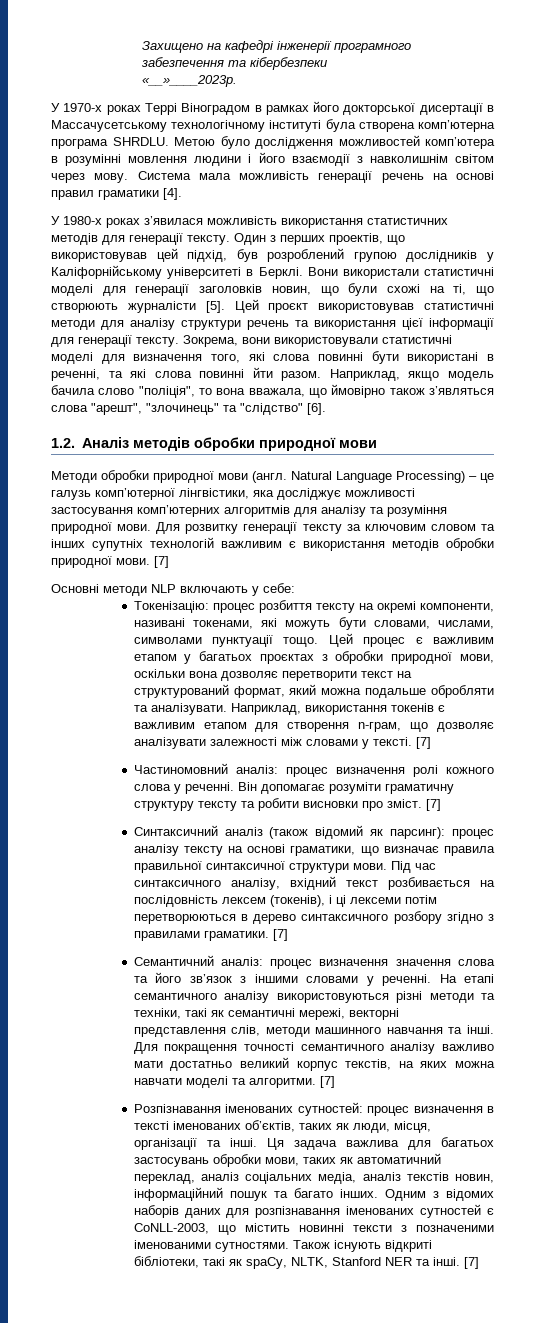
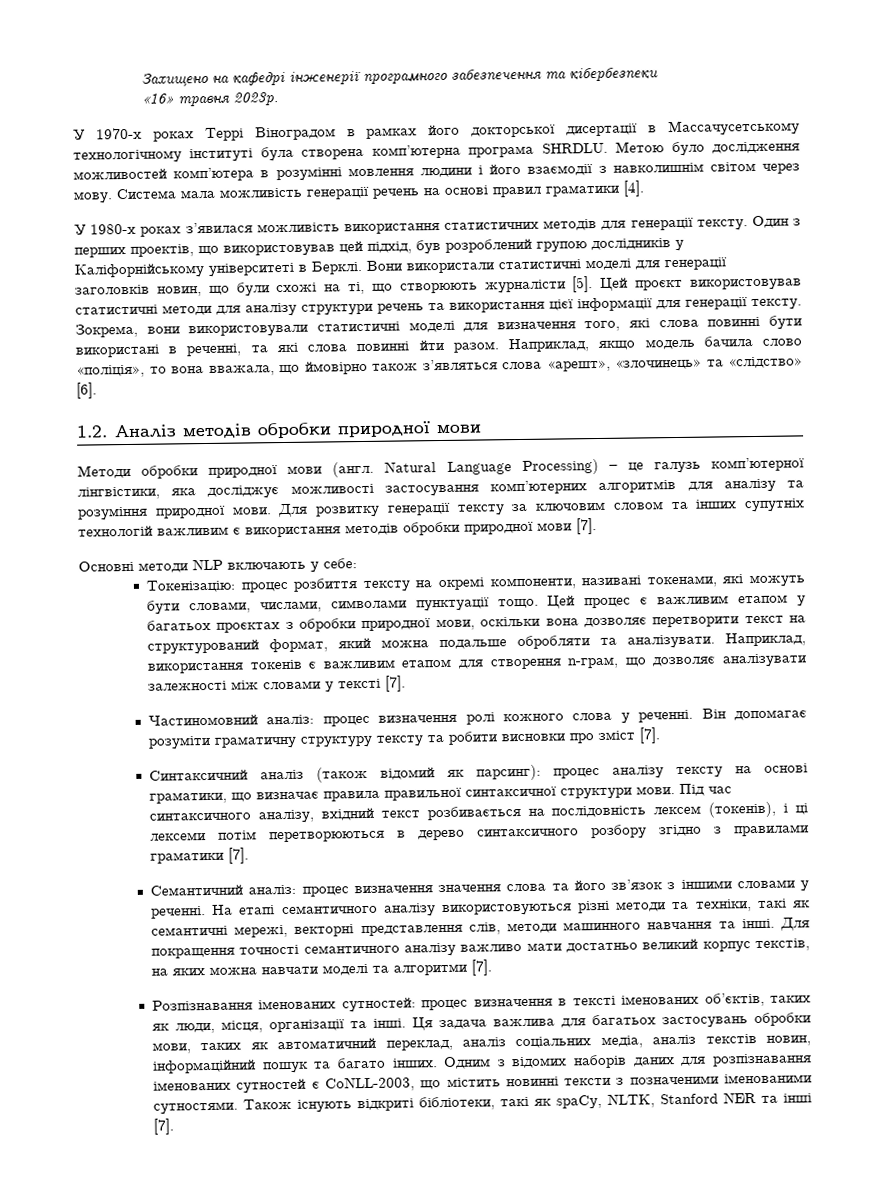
[142,75,238,87] «__»____2023р. -> [140,92,279,108] «16» травня 2023р.
[138,386,195,398] "поліція", -> [76,364,145,378] «поліція»,
[91,403,303,415] "арешт", "злочинець" та "слідство" -> [546,356,803,372] «арешт», «злочинець» та «слідство»
[116,556,169,568] мови. [7] -> [537,518,597,535] мови [7].
[372,737,431,749] тексті. [7] -> [338,675,407,692] тексті [7].
[386,799,441,811] зміст. [7] -> [598,727,661,744] зміст [7].
[203,929,288,941] граматики. [7] -> [150,847,250,864] граматики [7].
[248,1076,335,1088] алгоритми. [7] -> [393,959,493,976] алгоритми [7].
[432,1257,479,1269] інші. [7] -> [782,1093,812,1103] [153,1118,175,1135] інші [7].

